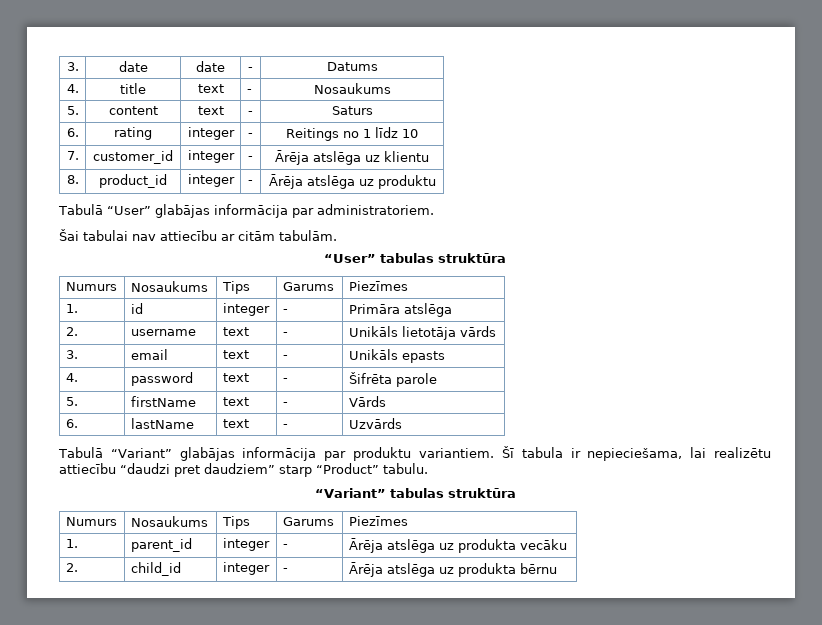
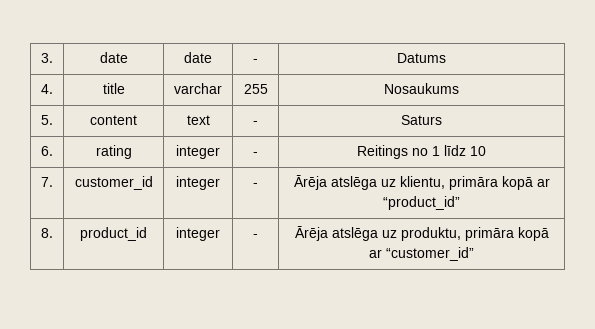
[197,84,224,93] [246,89,252,93] text | - -> [174,83,222,94] [243,84,268,94] varchar | 255
[383,151,429,162] klientu -> [399,176,550,190] [383,196,460,210] klientu, primāra kopā ar “product_id”
[377,175,436,189] [58,204,434,218] [59,229,337,241] [324,253,506,263] [65,282,117,291] [130,281,208,292] [221,281,250,294] [282,282,334,291] [348,281,408,291] [65,304,78,313] [130,303,143,314] [222,303,270,316] [282,309,288,313] [348,303,452,317] [65,327,78,336] [130,329,196,336] [222,327,249,336] [282,332,288,336] [348,326,496,340] [65,350,78,359] [130,349,168,360] [222,350,249,359] [282,355,288,359] [348,349,445,363] [65,373,78,382] [130,372,193,386] [222,373,249,382] [282,378,288,382] [348,372,437,387] [65,397,78,406] [130,396,196,407] [222,397,249,406] [282,402,288,406] [348,396,386,407] [65,419,78,428] [130,418,194,429] [222,419,249,428] [282,424,288,428] [348,418,402,429] [58,446,771,461] [59,463,428,477] [314,488,516,498] [65,517,117,526] [130,516,208,527] [221,516,250,529] [282,517,334,526] [348,516,408,526] [65,539,78,548] [130,538,192,552] [222,538,270,551] [282,544,288,548] [348,538,567,553] [65,563,78,572] [130,562,181,576] [222,562,270,575] [282,568,288,572] [348,562,557,577] produktu // Tabulā “User” glabājas informācija par administratoriem. // Šai tabulai nav attiecību ar citām tabulām. // “User” tabulas struktūra // Numurs | Nosaukums | Tips | Garums | Piezīmes // 1. | id | integer | - | Primāra atslēga // 2. | username | text | - | Unikāls lietotāja vārds // 3. | email | text | - | Unikāls epasts // 4. | password | text | - | Šifrēta parole // 5. | firstName | text | - | Vārds // 6. | lastName | text | - | Uzvārds // Tabulā “Variant” glabājas informācija par produktu variantiem. Šī tabula ir nepieciešama, lai realizētu attiecību “daudzi pret daudziem” starp “Product” tabulu. // “Variant” tabulas struktūra // Numurs | Nosaukums | Tips | Garums | Piezīmes // 1. | parent_id | integer | - | Ārēja atslēga uz produkta vecāku // 2. | child_id | integer | - | Ārēja atslēga uz produkta bērnu -> [400,227,549,241] [369,247,474,261] produktu, primāra kopā ar “customer_id”

